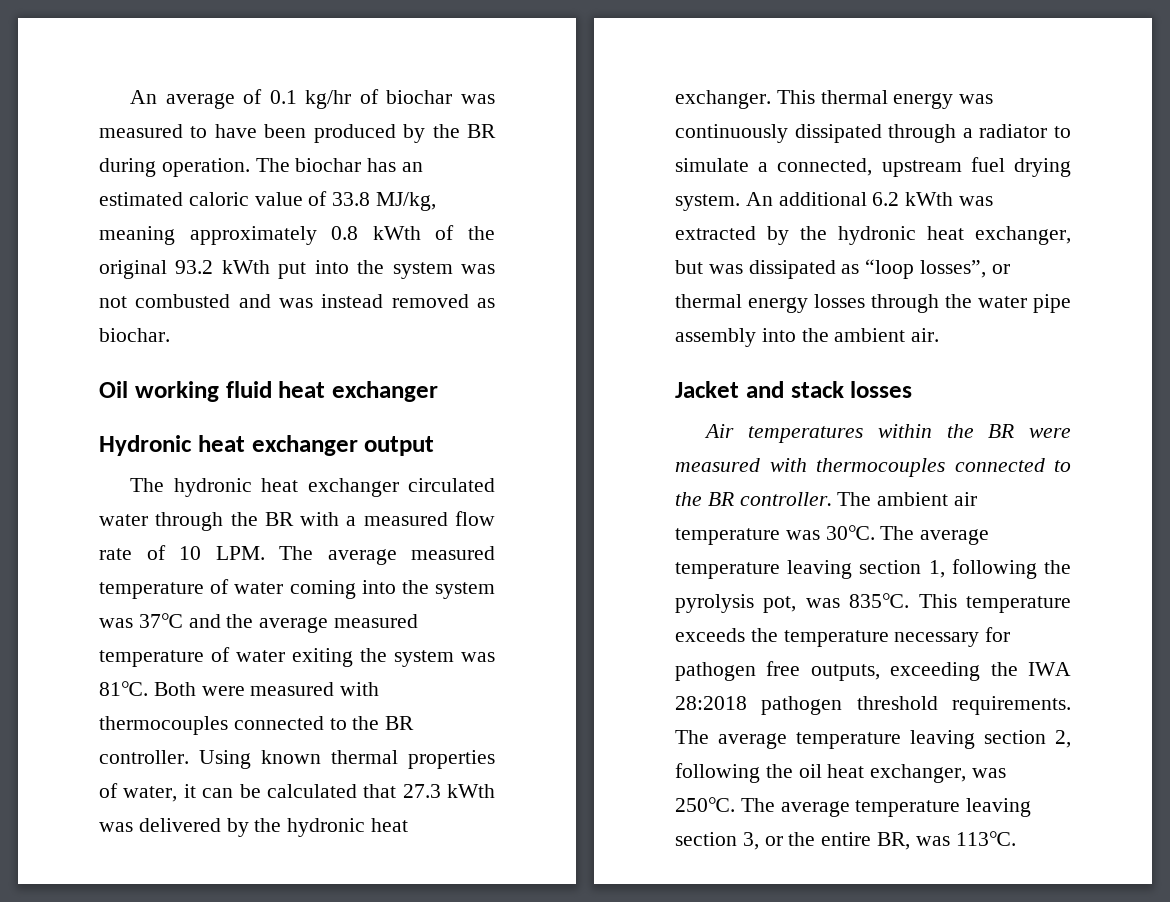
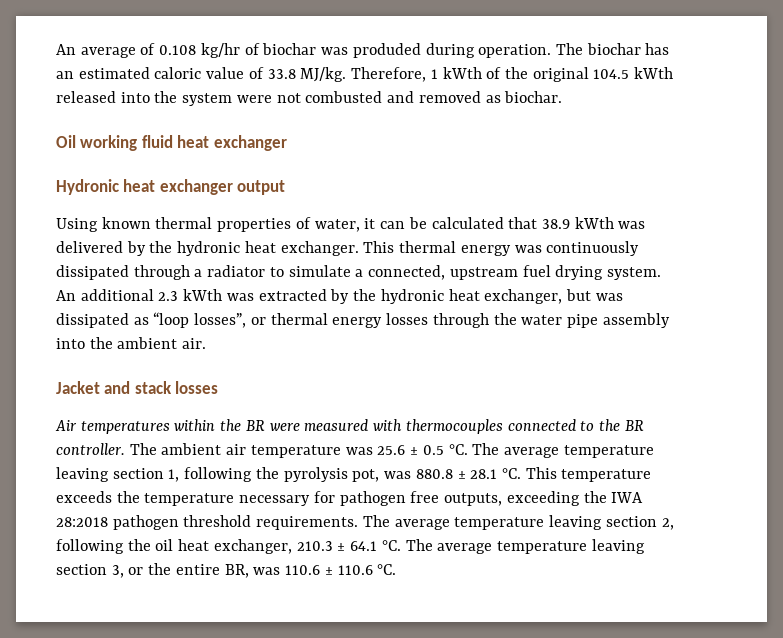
[269,90,297,104] 0.1 -> [159,45,197,55] 0.108
[99,124,497,143] measured to have been produced by the BR -> [352,43,421,58] produded
[376,192,437,211] [99,226,359,245] MJ/kg, meaning approximately 0.8 -> [300,67,438,82] MJ/kg. Therefore, 1
[175,260,496,279] 93.2 kWth put into the system was -> [593,67,674,79] [56,91,272,106] 104.5 kWth released into the system were
[278,294,384,308] was instead -> (415, 97) none
[130,478,495,497] [99,511,495,531] [99,545,495,565] [99,579,496,599] [99,613,419,633] [99,647,495,667] [99,681,380,696] [99,716,415,735] [99,750,189,764] The hydronic heat exchanger circulated water through the BR with a measured flow rate of 10 LPM. The average measured temperature of water coming into the system was 37℃ and the average measured temperature of water exiting the system was 81℃. Both were measured with thermocouples connected to the BR controller. -> (286, 187) none
[402,784,441,798] 27.3 -> [541,219,570,229] 38.9
[872,192,900,206] 6.2 -> [158,291,179,301] 2.3
[825,525,875,540] 30℃. -> [377,444,468,455] 25.6 ± 0.5 °C.
[849,593,910,608] 835℃. -> [415,468,521,479] 880.8 ± 28.1 °C.
[972,768,1007,778] [675,797,735,812] was 250℃. -> [296,540,401,551] 210.3 ± 64.1 °C.
[955,831,1016,846] 113℃. -> [285,564,397,575] 110.6 ± 110.6 °C.

